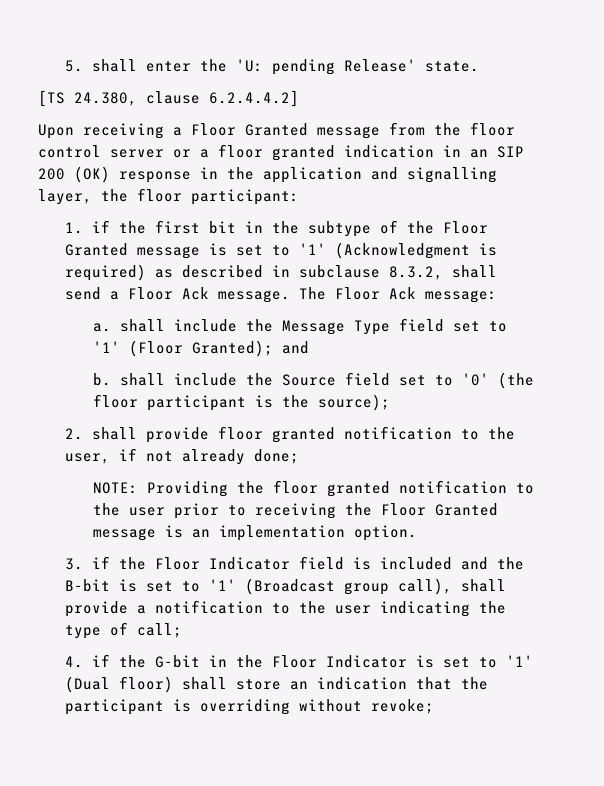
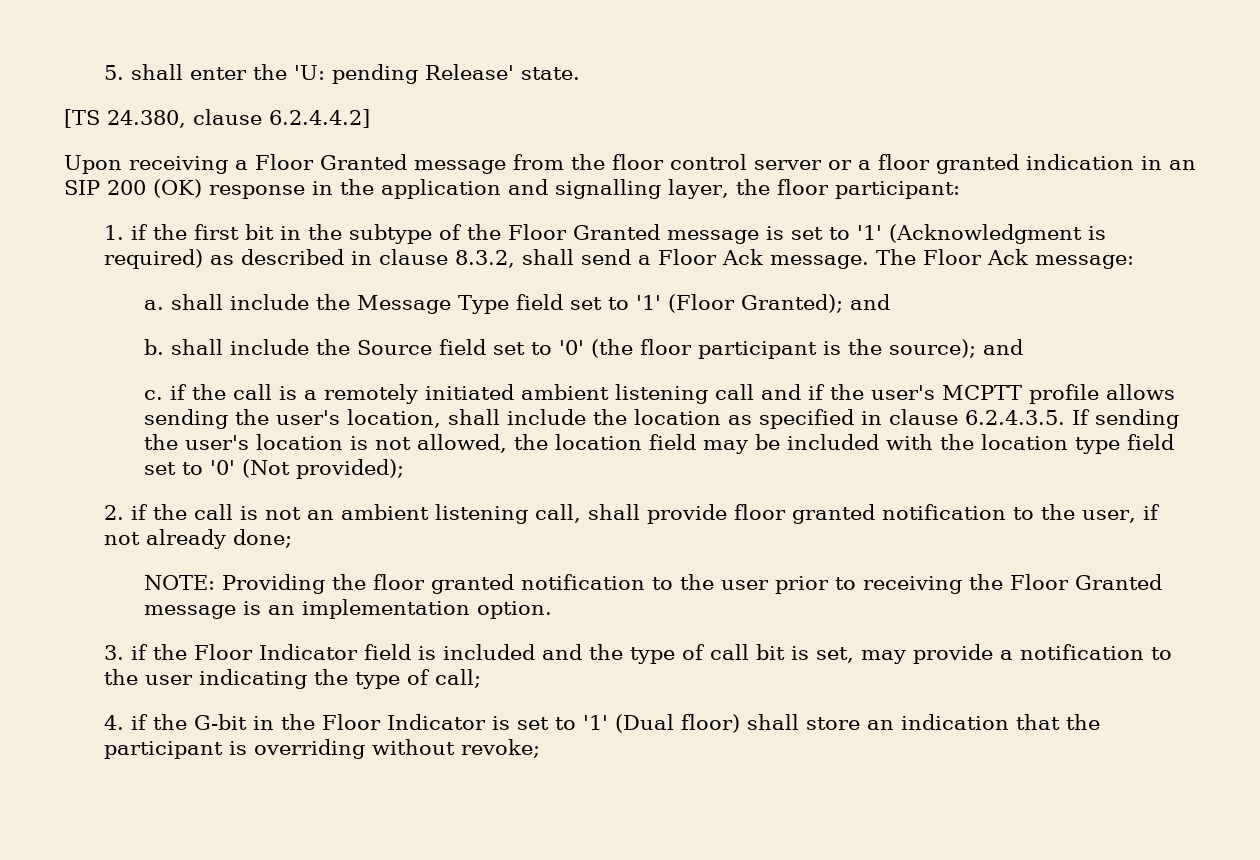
[299,265,381,278] subclause -> [378,249,448,265] clause
[65,428,84,440] // 2. -> [982,339,1023,355] [143,384,1175,404] [143,409,1179,429] [143,434,1174,454] [143,459,404,479] [103,504,581,524] and // c. if the call is a remotely initiated ambient listening call and if the user's MCPTT profile allows sending the user's location, shall include the location as specified in clause 6.2.4.3.5. If sending the user's location is not allowed, the location field may be included with the location type field set to '0' (Not provided); // 2. if the call is not an ambient listening call,
[65,578,507,595] B-bit is set to '1' (Broadcast group call), shall -> [629,644,906,664] type of call bit is set, may

